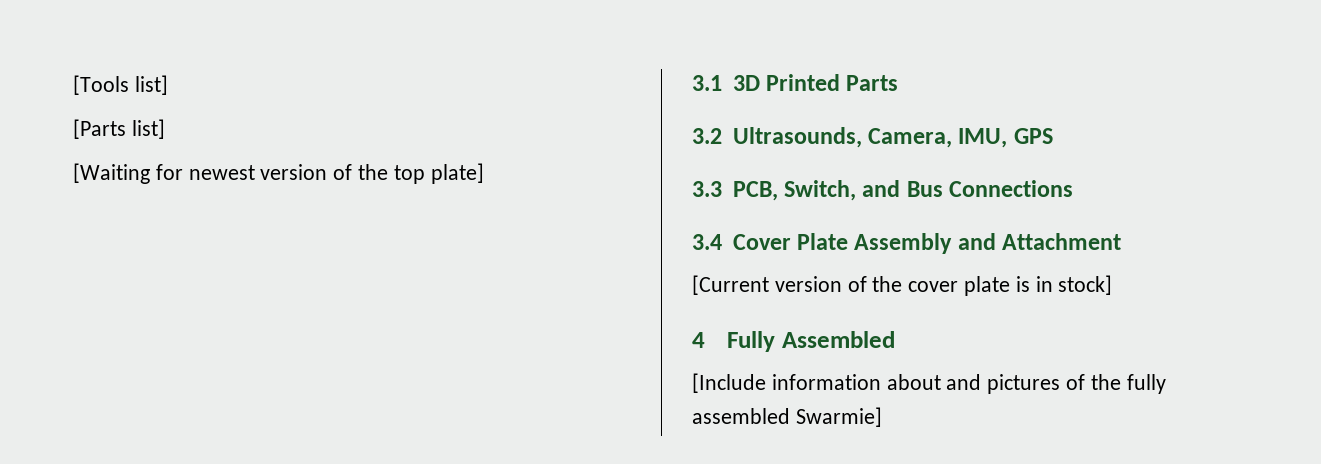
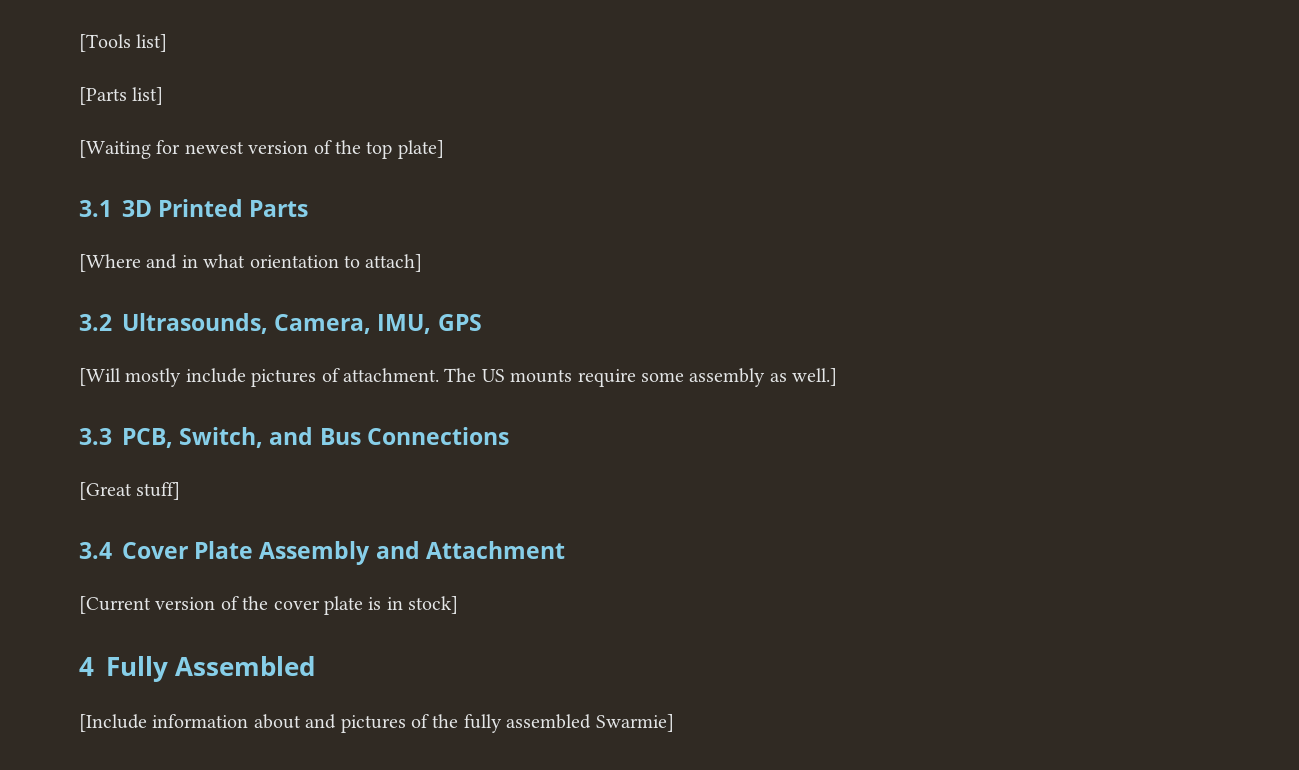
(899, 83) none -> [79,254,423,272] // [Where and in what orientation to attach]
(1053, 136) none -> [79,368,838,387] // [Will mostly include pictures of attachment. The US mounts require some assembly as well.]
(1074, 188) none -> [79,482,181,500] // [Great stuff]

